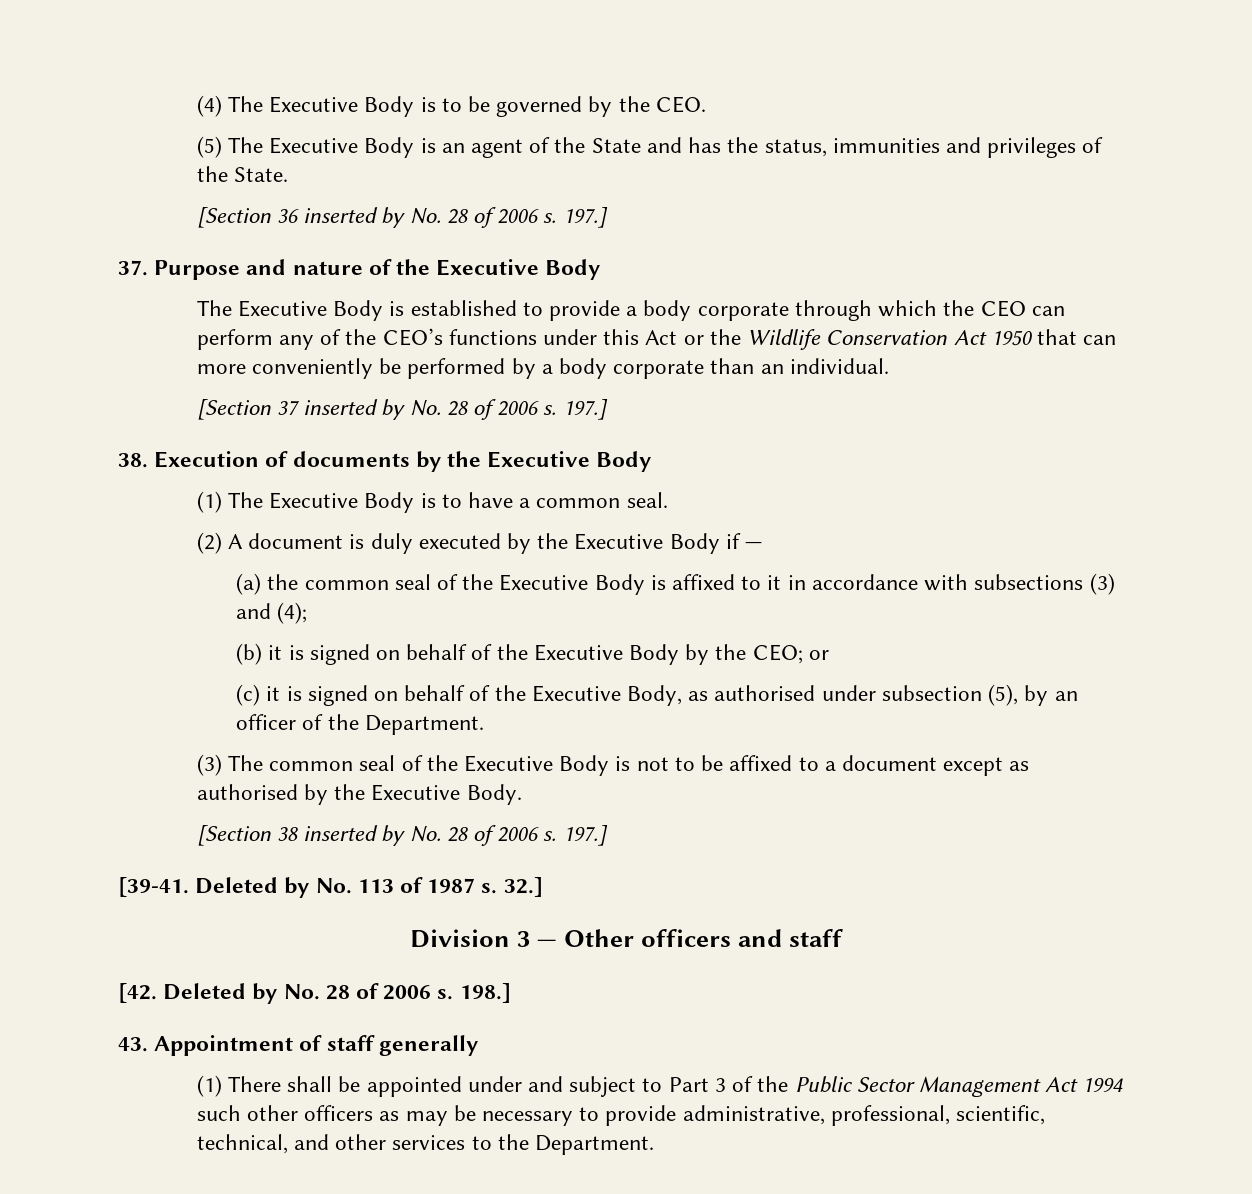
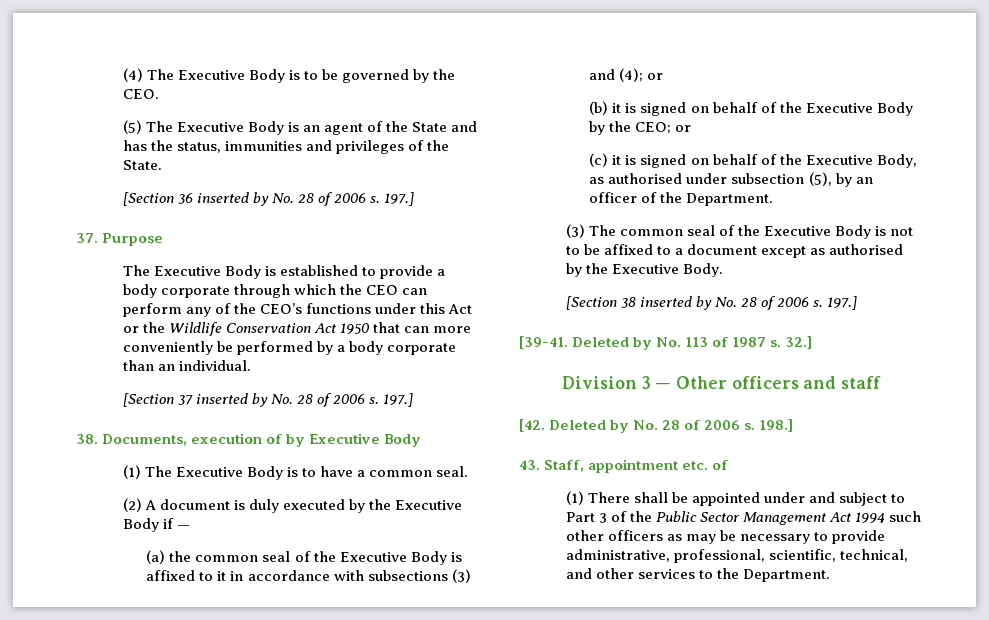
[246,259,601,280] and nature of the Executive Body -> (164, 239) none
[154,451,482,472] Execution of documents by the -> [102,433,306,447] Documents, execution of by
(308, 613) none -> [647,73,664,80] or
[154,1035,478,1056] Appointment of staff generally -> [544,459,729,473] Staff, appointment etc. of

